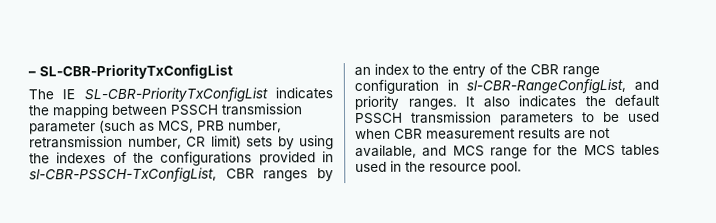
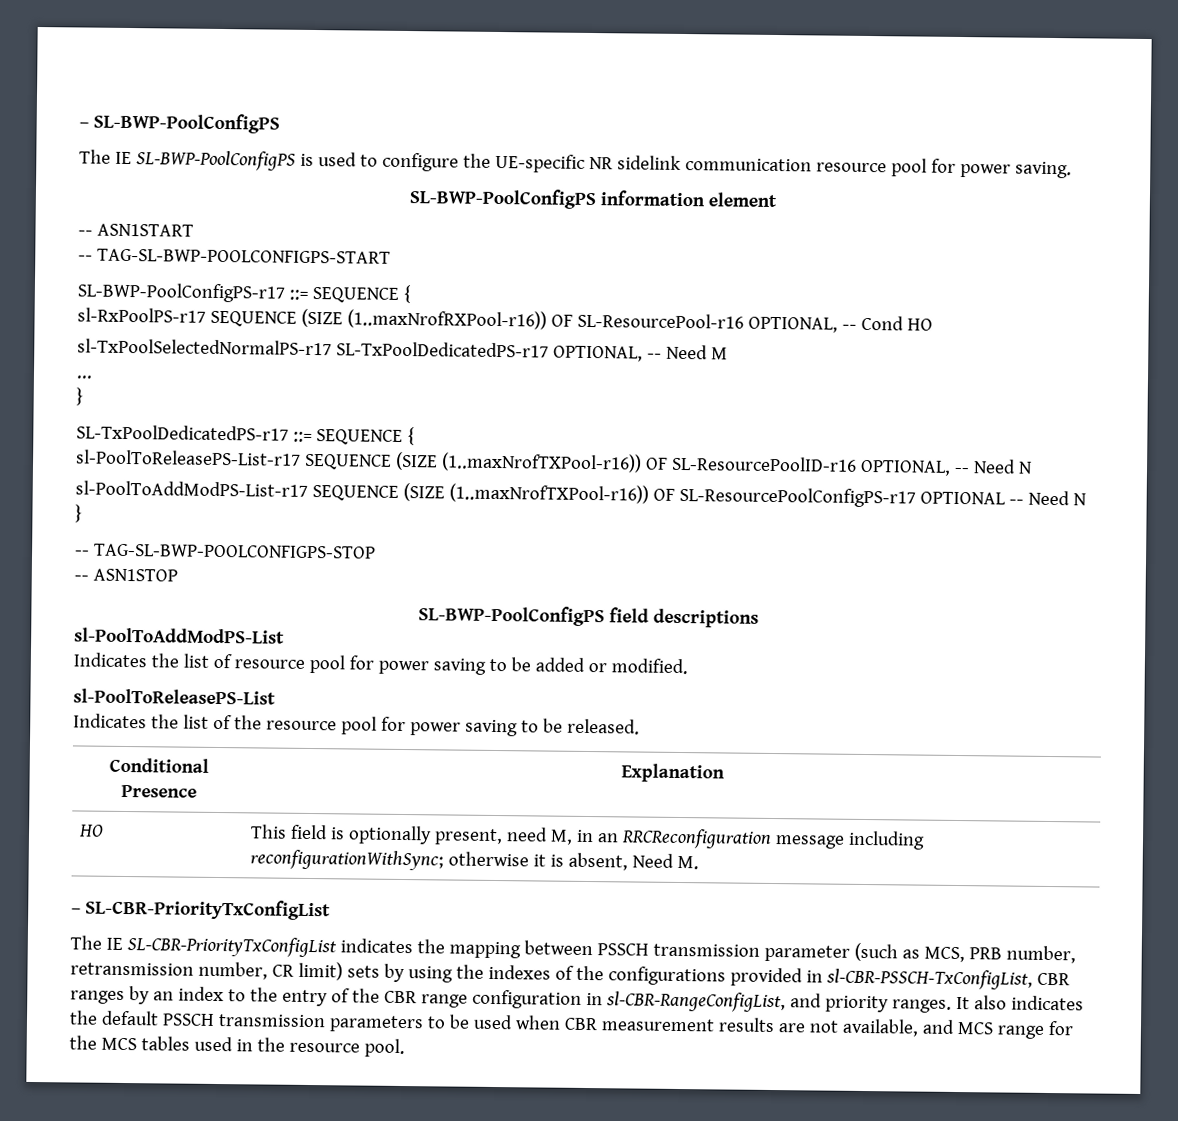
[28,71,36,77] – -> [79,112,280,134] [79,149,1072,179] [409,188,777,210] [78,223,194,237] [78,248,391,264] [77,282,411,304] [77,307,933,333] [77,338,728,362] [76,375,92,379] [76,387,83,406] [76,424,415,446] [76,449,1032,476] [75,480,1086,508] [75,504,82,523] [75,543,376,559] [74,568,178,582] [418,605,759,628] [74,627,285,644] [73,652,688,675] [73,688,276,705] [73,713,640,737] [108,757,209,773] [120,784,197,798] [620,763,725,783] [78,824,105,837] [250,824,926,850] [250,849,700,871] [71,908,81,914] – SL-BWP-PoolConfigPS // The IE SL-BWP-PoolConfigPS is used to configure the UE-specific NR sidelink communication resource pool for power saving. // SL-BWP-PoolConfigPS information element // -- ASN1START // -- TAG-SL-BWP-POOLCONFIGPS-START // SL-BWP-PoolConfigPS-r17 ::= SEQUENCE { // sl-RxPoolPS-r17 SEQUENCE (SIZE (1..maxNrofRXPool-r16)) OF SL-ResourcePool-r16 OPTIONAL, -- Cond HO // sl-TxPoolSelectedNormalPS-r17 SL-TxPoolDedicatedPS-r17 OPTIONAL, -- Need M // ... // } // SL-TxPoolDedicatedPS-r17 ::= SEQUENCE { // sl-PoolToReleasePS-List-r17 SEQUENCE (SIZE (1..maxNrofTXPool-r16)) OF SL-ResourcePoolID-r16 OPTIONAL, -- Need N // sl-PoolToAddModPS-List-r17 SEQUENCE (SIZE (1..maxNrofTXPool-r16)) OF SL-ResourcePoolConfigPS-r17 OPTIONAL -- Need N // } // -- TAG-SL-BWP-POOLCONFIGPS-STOP // -- ASN1STOP // SL-BWP-PoolConfigPS field descriptions // sl-PoolToAddModPS-List // Indicates the list of resource pool for power saving to be added or modified. // sl-PoolToReleasePS-List // Indicates the list of the resource pool for power saving to be released. // Conditional Presence | Explanation // HO | This field is optionally present, need M, in an RRCReconfiguration message including reconfigurationWithSync; otherwise it is absent, Need M. // –

